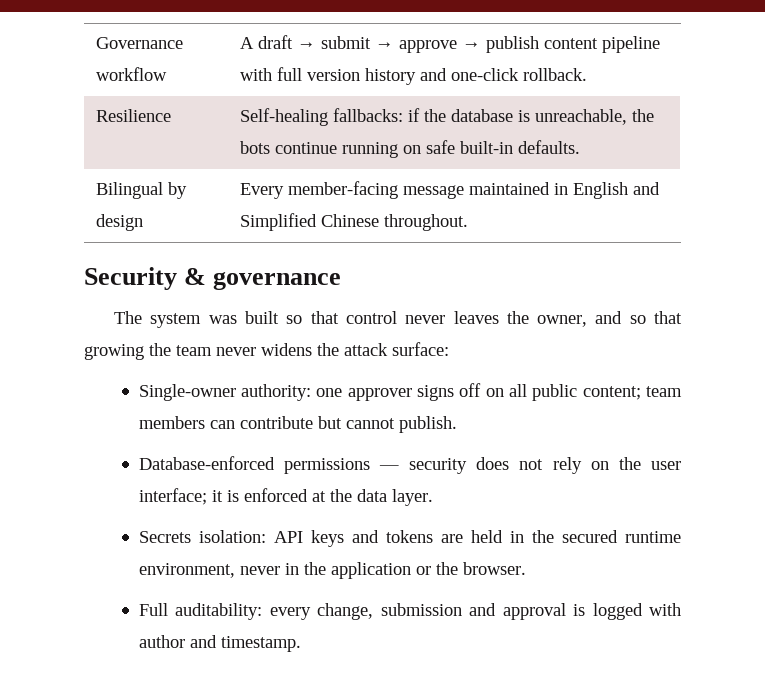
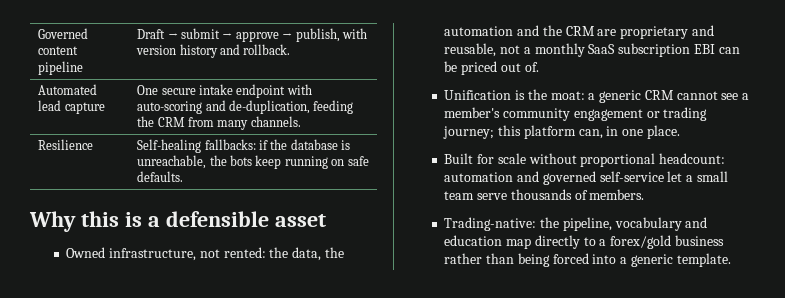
[96,37,184,49] [96,67,168,81] [240,35,294,49] Governance workflow | A draft -> [38,28,89,39] [38,46,79,55] [38,61,84,75] [137,29,166,39] Governed content pipeline | Draft
[486,36,661,53] [240,67,303,81] publish content pipeline with full -> [295,28,367,42] publish, with
[451,68,520,81] one-click -> (241, 49) none
(588, 74) none -> [38,84,98,95] [38,100,105,114] [137,84,312,98] [137,100,354,114] [137,116,301,130] // Automated lead capture | One secure intake endpoint with auto-scoring and de-duplication, feeding the CRM from many channels.
[275,142,338,154] continue -> [255,155,282,169] keep
[460,141,514,154] built-in -> (369, 161) none
[96,182,188,199] [96,214,144,231] [240,181,661,199] [240,213,469,231] [84,267,342,290] [114,311,682,328] [84,342,449,360] [138,383,683,401] [138,416,457,433] [138,456,681,474] [138,488,433,506] [138,530,682,547] [138,562,526,579] [138,603,681,620] [138,635,301,652] // Bilingual by design | Every member-facing message maintained in English and Simplified Chinese throughout. // Security & governance // The system was built so that control never leaves the owner, and so that growing the team never widens the attack surface: // Single-owner authority: one approver signs off on all public content; team members can contribute but cannot publish. // Database-enforced permissions — security does not rely on the user interface; it is enforced at the data layer. // Secrets isolation: API keys and tokens are held in the secured runtime environment, never in the application or the browser. // Full auditability: every change, submission and approval is logged with author and timestamp. -> [29,211,326,232] [66,247,344,261] [444,25,714,39] [444,43,740,57] [444,61,539,75] [444,89,750,103] [444,107,708,121] [443,125,680,139] [444,153,726,167] [444,171,728,185] [444,189,645,200] [444,217,708,231] [444,235,724,249] [444,253,731,267] // Why this is a defensible asset // Owned infrastructure, not rented: the data, the automation and the CRM are proprietary and reusable, not a monthly SaaS subscription EBI can be priced out of. // Unification is the moat: a generic CRM cannot see a member's community engagement or trading journey; this platform can, in one place. // Built for scale without proportional headcount: automation and governed self-service let a small team serve thousands of members. // Trading-native: the pipeline, vocabulary and education map directly to a forex/gold business rather than being forced into a generic template.

